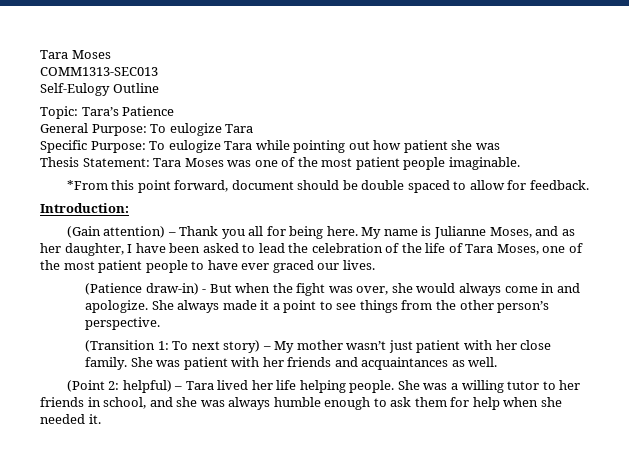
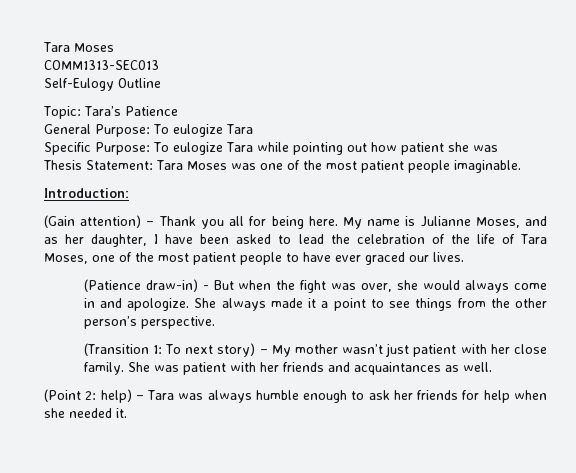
[66,180,589,193] // *From this point forward, document should be double spaced to allow for feedback. -> (521, 166) none
[122,380,172,393] helpful) -> [100,389,132,403] help)
[217,380,581,393] [40,397,198,409] lived her life helping people. She was a willing tutor to her friends in school, and she -> (175, 395) none
[414,397,447,407] them -> [393,390,459,400] her friends

